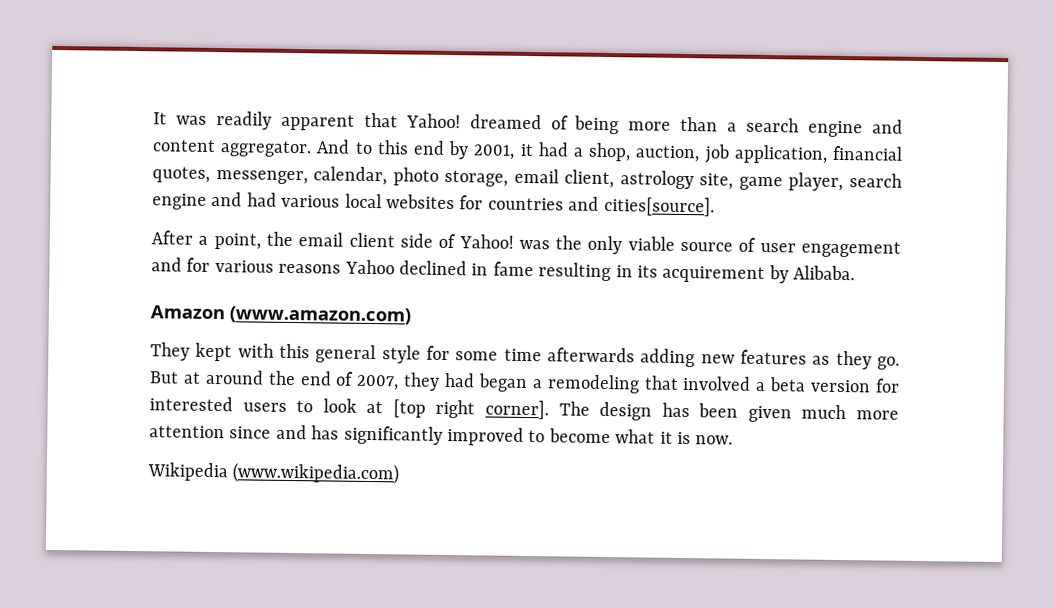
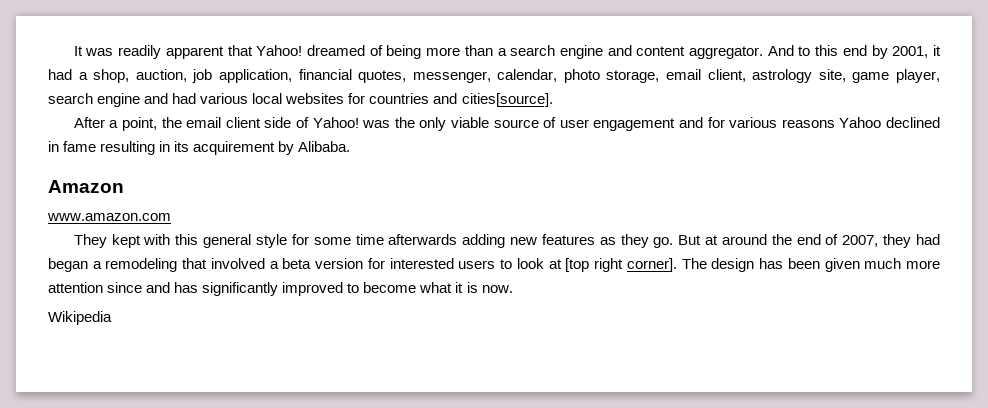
[229,306,411,325] (www.amazon.com) -> [47,213,171,221] // www.amazon.com
[232,462,400,485] (www.wikipedia.com) -> (112, 318) none

